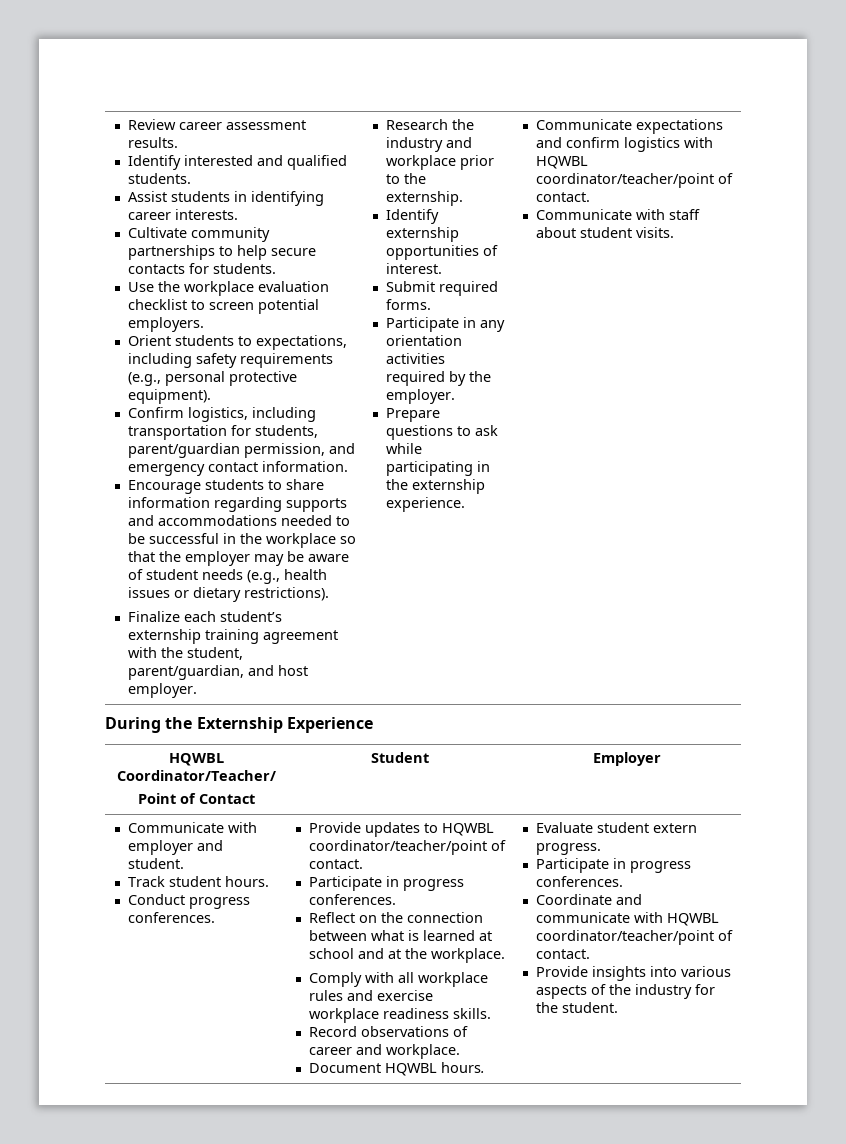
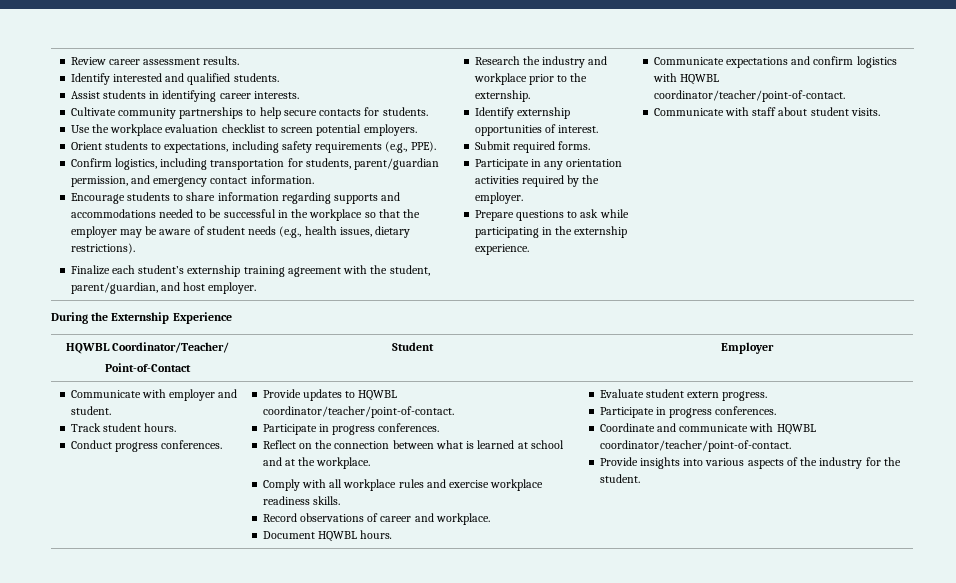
[165,371,298,386] [128,389,212,404] personal protective equipment). -> [410,141,436,152] PPE).
[128,587,190,598] issues or -> [339,227,372,237] issues,
[536,173,734,188] [536,192,591,202] coordinator/teacher/point of contact. -> [653,90,845,102] coordinator/teacher/point-of-contact.
[137,793,255,804] Point of Contact -> [105,363,191,372] Point-of-Contact
[309,840,507,855] [309,859,364,869] coordinator/teacher/point of contact. -> [262,406,454,418] coordinator/teacher/point-of-contact.
[536,930,734,945] [536,949,591,959] coordinator/teacher/point of contact. -> [599,440,791,452] coordinator/teacher/point-of-contact.

